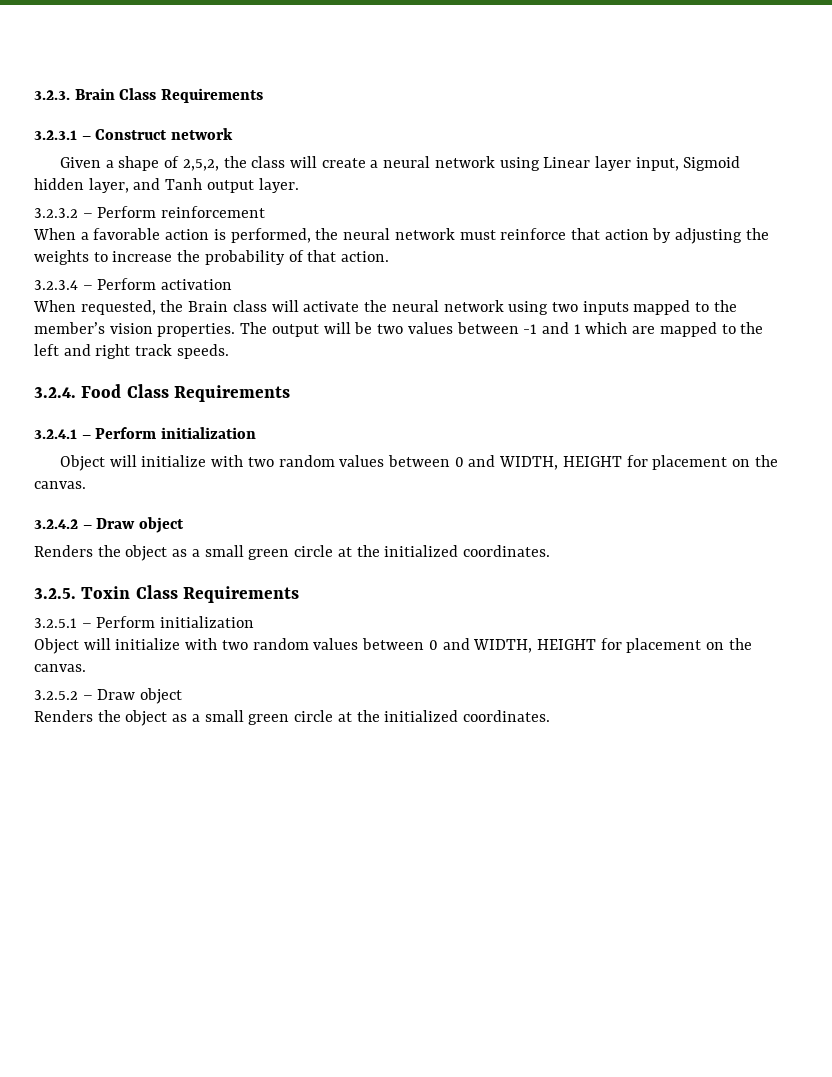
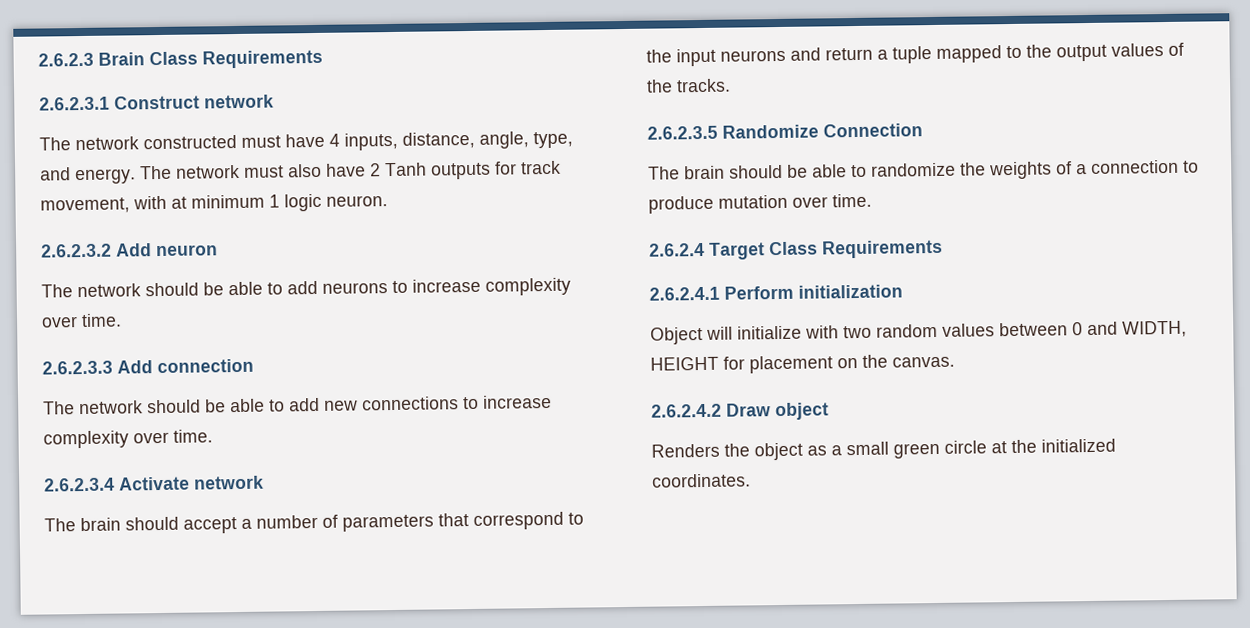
[34,90,70,100] 3.2.3. -> [38,52,94,67] 2.6.2.3
[34,130,91,140] 3.2.3.1 – -> [39,96,110,111] 2.6.2.3.1
[59,156,741,171] [34,178,299,193] [34,206,266,218] [33,228,769,244] [34,250,390,265] [34,278,233,290] [33,300,737,315] [34,322,764,337] [34,344,229,359] [34,384,290,402] [34,429,91,439] Given a shape of 2,5,2, the class will create a neural network using Linear layer input, Sigmoid hidden layer, and Tanh output layer. // 3.2.3.2 – Perform reinforcement // When a favorable action is performed, the neural network must reinforce that action by adjusting the weights to increase the probability of that action. // 3.2.3.4 – Perform activation // When requested, the Brain class will activate the neural network using two inputs mapped to the member’s vision properties. The output will be two values between -1 and 1 which are mapped to the left and right track speeds. // 3.2.4. Food Class Requirements // 3.2.4.1 – -> [39,131,573,151] [40,160,561,185] [40,193,388,214] [41,243,218,258] [41,277,571,298] [41,313,122,328] [42,358,254,375] [43,394,552,415] [43,429,213,449] [44,475,264,492] [44,511,584,534] [646,42,1184,67] [646,78,731,93] [647,123,923,140] [648,159,1199,180] [648,193,872,214] [649,239,943,260] [649,286,720,301] The network constructed must have 4 inputs, distance, angle, type, and energy. The network must also have 2 Tanh outputs for track movement, with at minimum 1 logic neuron. // 2.6.2.3.2 Add neuron // The network should be able to add neurons to increase complexity over time. // 2.6.2.3.3 Add connection // The network should be able to add new connections to increase complexity over time. // 2.6.2.3.4 Activate network // The brain should accept a number of parameters that correspond to the input neurons and return a tuple mapped to the output values of the tracks. // 2.6.2.3.5 Randomize Connection // The brain should be able to randomize the weights of a connection to produce mutation over time. // 2.6.2.4 Target Class Requirements // 2.6.2.4.1
[34,519,92,529] 3.2.4.2 – -> [651,403,722,418] 2.6.2.4.2
[34,585,299,603] [34,616,255,628] [34,638,752,654] [34,664,86,672] [34,688,183,704] [34,710,550,726] // 3.2.5. Toxin Class Requirements // 3.2.5.1 – Perform initialization // Object will initialize with two random values between 0 and WIDTH, HEIGHT for placement on the canvas. // 3.2.5.2 – Draw object // Renders the object as a small green circle at the initialized coordinates. -> (751, 480) none

